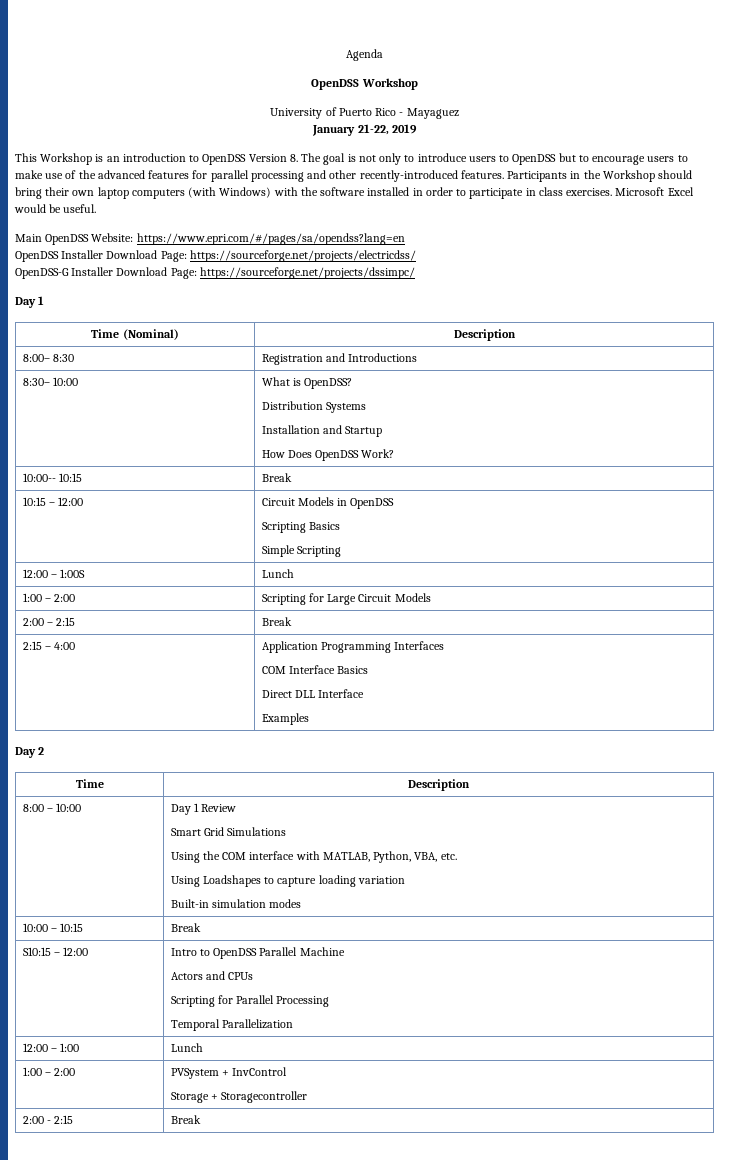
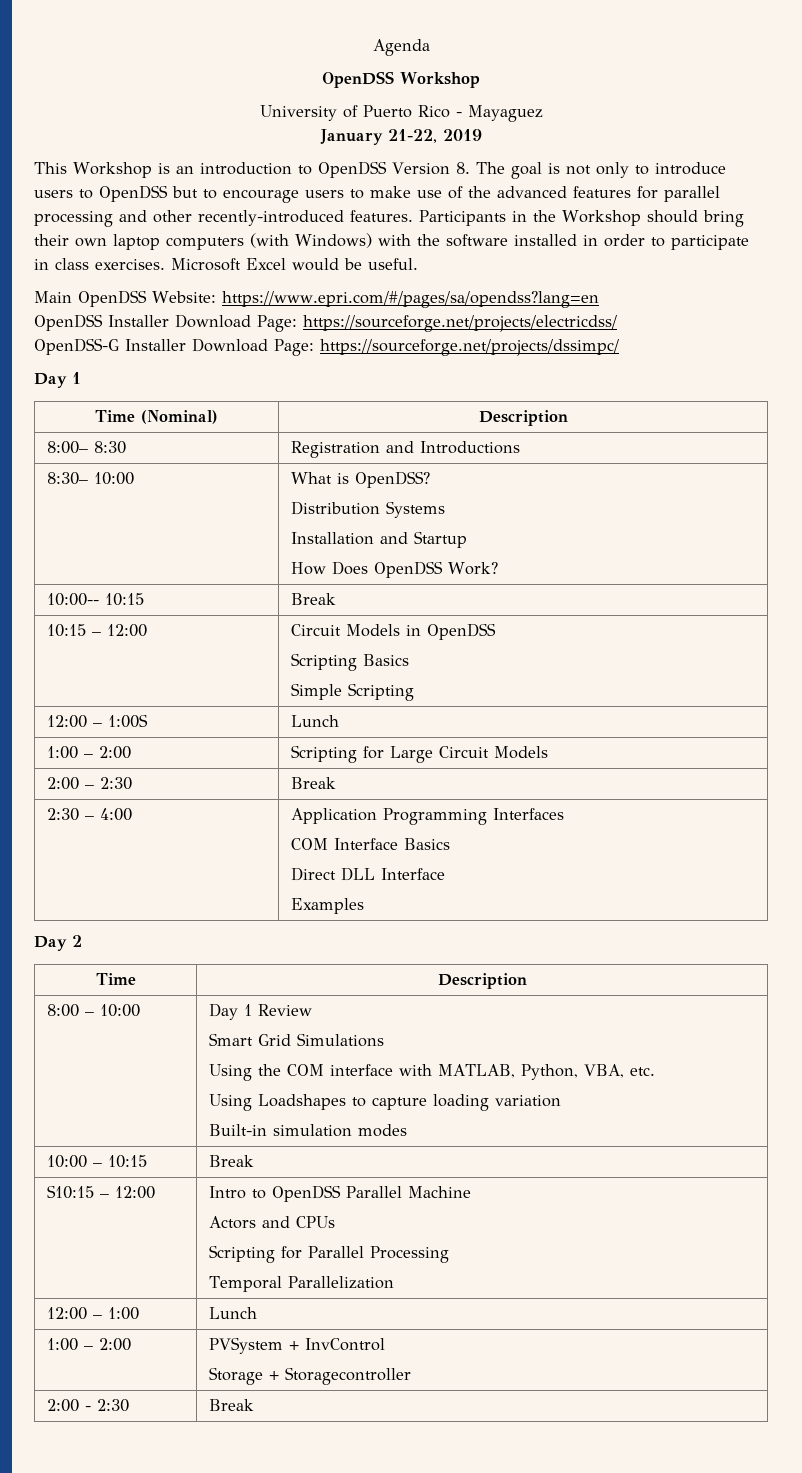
[56,617,76,626] [261,617,292,626] [22,641,42,650] 2:15 | Break // 2:15 -> [99,777,132,790] [290,777,336,789] [46,808,79,821] 2:30 | Break // 2:30
[54,1115,74,1124] 2:15 -> [96,1399,129,1412] 2:30

